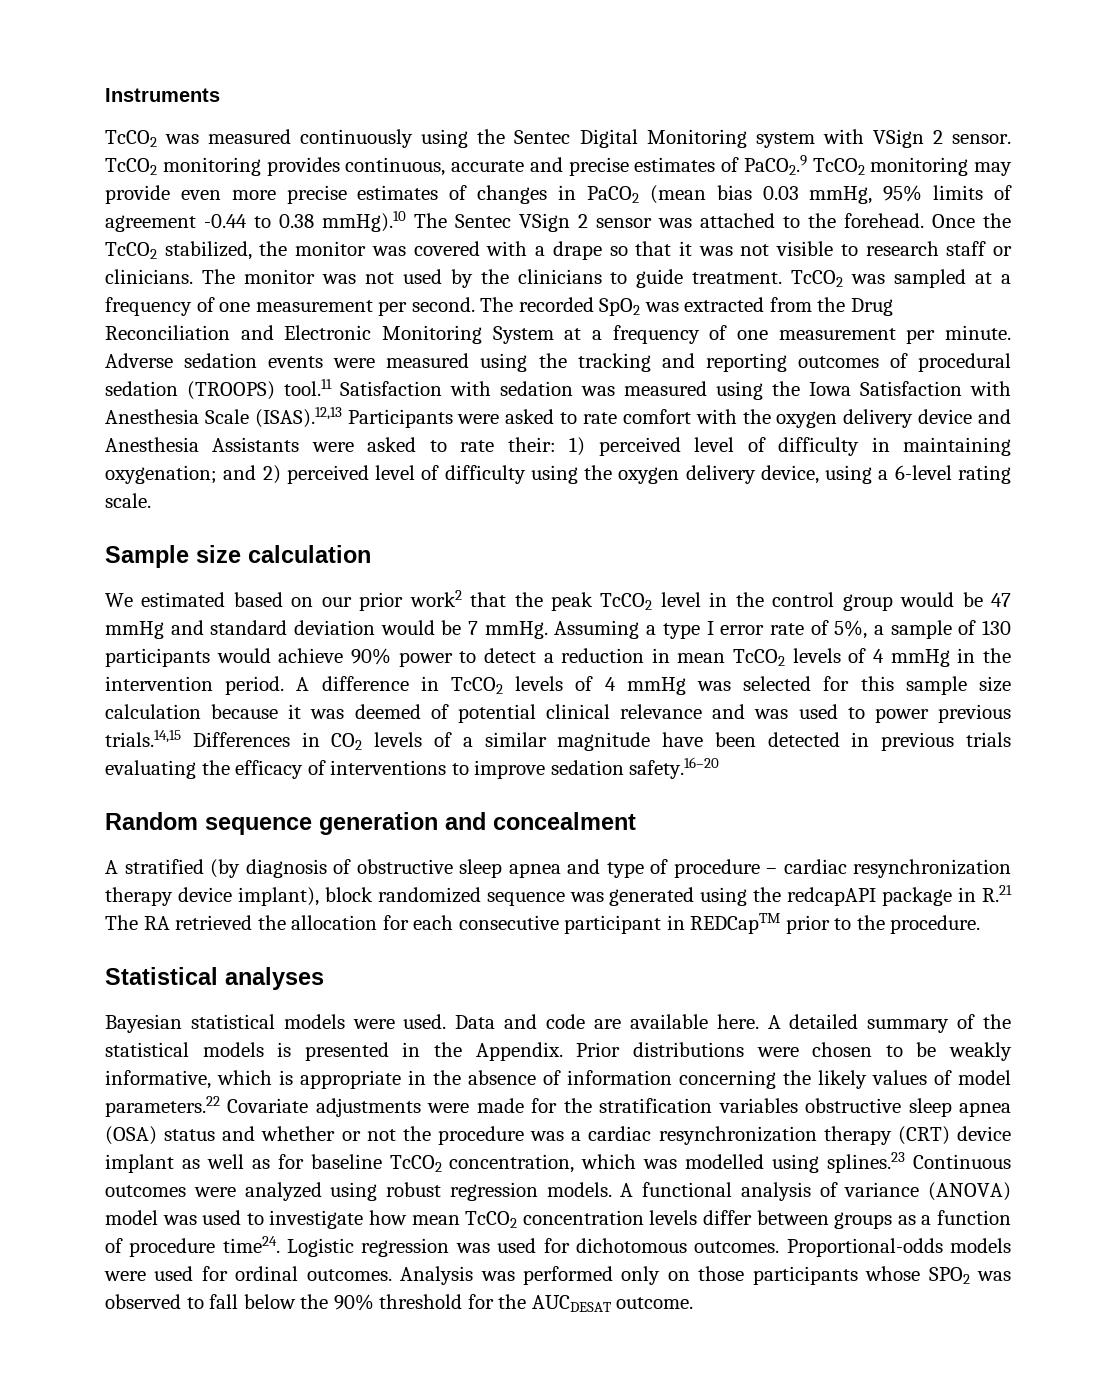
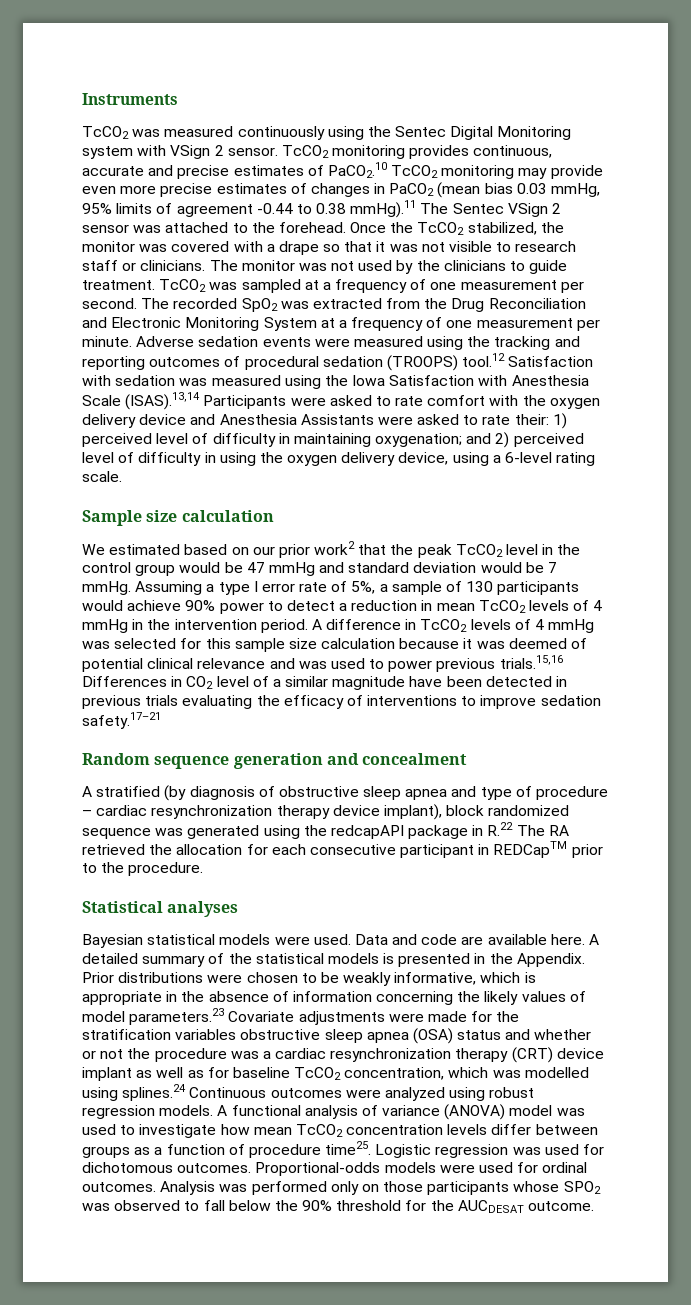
[743,155,807,175] PaCO2.9 -> [327,162,387,178] PaCO2.10
[322,211,406,232] mmHg).10 -> [350,200,417,218] mmHg).11
[284,379,332,396] tool.11 -> [462,353,506,367] tool.12
[254,407,342,428] (ISAS).12,13 -> [125,392,201,410] (ISAS).13,14
(526, 474) none -> [204,452,216,463] in
[105,730,181,747] trials.14,15 -> [499,655,563,669] trials.15,16
[374,732,423,747] levels -> [216,676,249,687] level
[629,757,720,779] safety.16–20 -> [82,712,161,729] safety.17–21
[981,885,1012,902] R.21 -> [487,822,514,836] R.22
[105,1096,220,1117] parameters.22 -> [129,1008,225,1025] parameters.23
[827,1152,906,1173] splines.23 -> [122,1084,187,1101] splines.24
[222,1236,280,1253] time24. -> [325,1141,372,1155] time25.

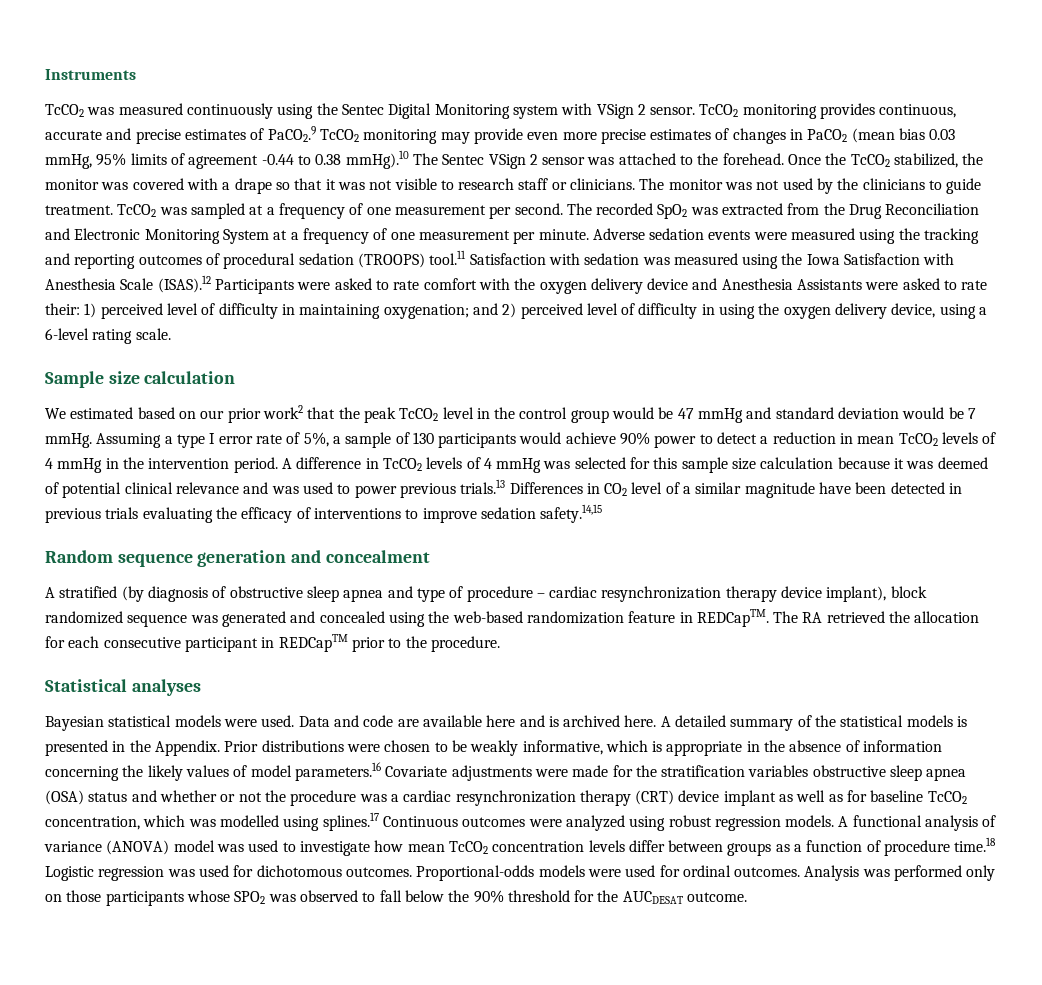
[327,162,387,178] PaCO2.10 -> [267,126,316,142] PaCO2.9
[350,200,417,218] mmHg).11 -> [345,150,409,169] mmHg).10
[462,353,506,367] tool.12 -> [429,250,467,265] tool.11
[125,392,201,410] (ISAS).13,14 -> [157,275,211,293] (ISAS).12
[499,655,563,669] trials.15,16 -> [460,479,506,494] trials.13
[82,712,161,729] safety.17–21 -> [540,504,603,523] safety.14,15
[263,822,514,839] using the redcapAPI package in R.22 -> [290,609,769,627] and concealed using the web-based randomization feature in REDCapTM.
(547, 939) none -> [486,715,621,727] here and is archived
[129,1008,225,1025] parameters.23 -> [294,762,381,781] parameters.16
[122,1084,187,1101] splines.24 -> [322,812,379,831] splines.17
[325,1141,372,1155] time25. -> [954,837,997,852] time.18

